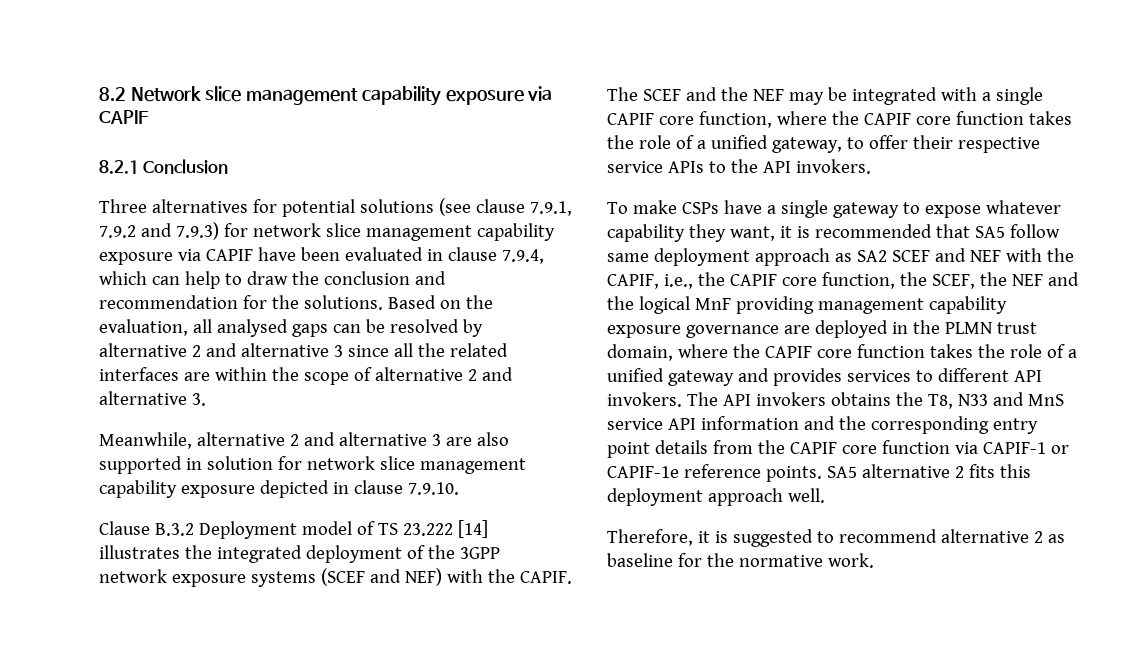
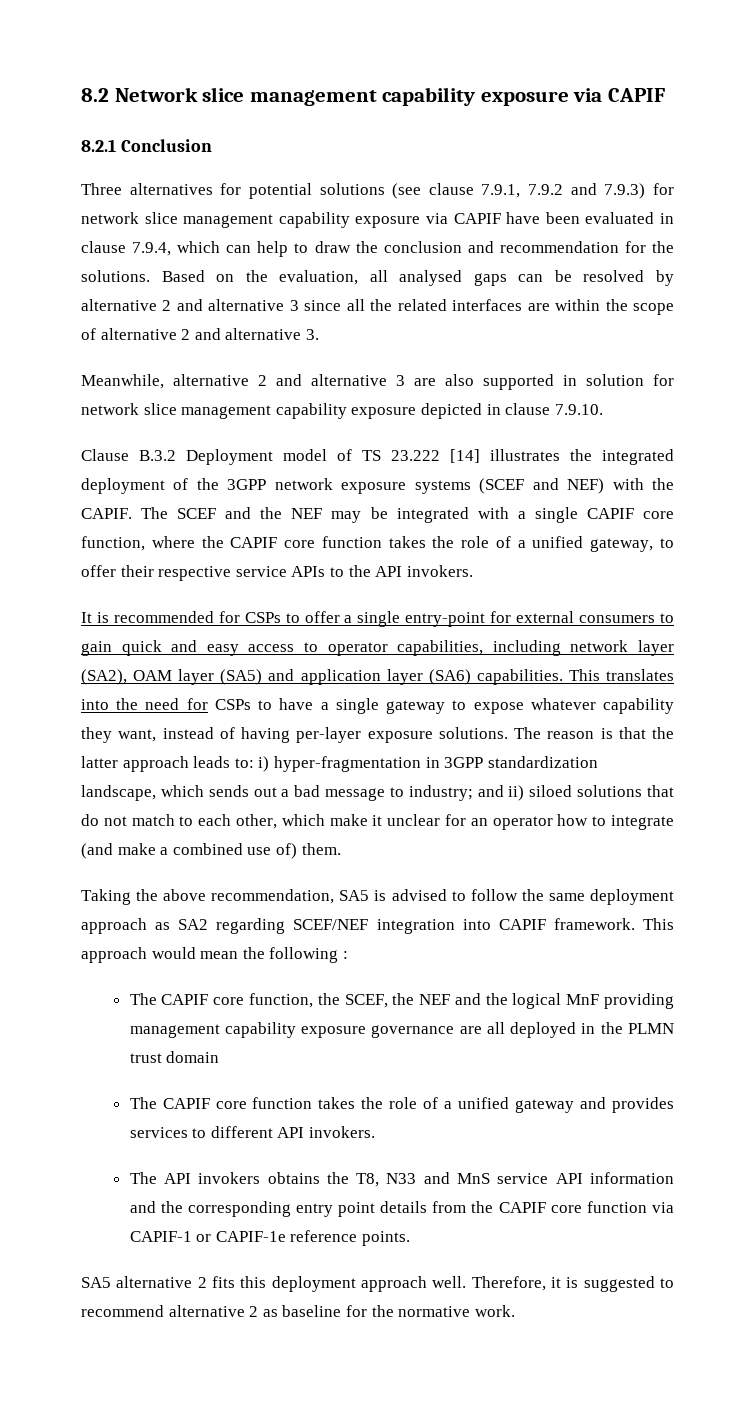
[607,200,719,214] To make CSPs -> [81,611,674,627] [81,640,675,656] [81,669,675,685] [81,698,273,710] It is recommended for CSPs to offer a single entry-point for external consumers to gain quick and easy access to operator capabilities, including network layer (SA2), OAM layer (SA5) and application layer (SA6) capabilities. This translates into the need for CSPs to
[779,224,1060,238] it is recommended that SA5 follow -> [162,727,674,743] [81,756,598,772] [81,785,674,801] [81,814,674,830] [81,843,341,859] [81,889,544,905] instead of having per-layer exposure solutions. The reason is that the latter approach leads to: i) hyper-fragmentation in 3GPP standardization landscape, which sends out a bad message to industry; and ii) siloed solutions that do not match to each other, which make it unclear for an operator how to integrate (and make a combined use of) them. // Taking the above recommendation, SA5 is advised to follow the
[891,248,1074,262] [607,272,725,289] SCEF and NEF with the CAPIF, i.e., the -> [216,918,674,934] [81,947,348,963] [129,993,157,1005] regarding SCEF/NEF integration into CAPIF framework. This approach would mean the following : // The
(810, 329) none -> [486,1022,505,1034] all
[607,344,760,361] domain, where the -> [166,1051,220,1063] [129,1097,157,1109] domain // The
(682, 399) none -> (375, 1132) //
(822, 474) none -> (410, 1238) //
(825, 495) // -> (467, 1282) none

